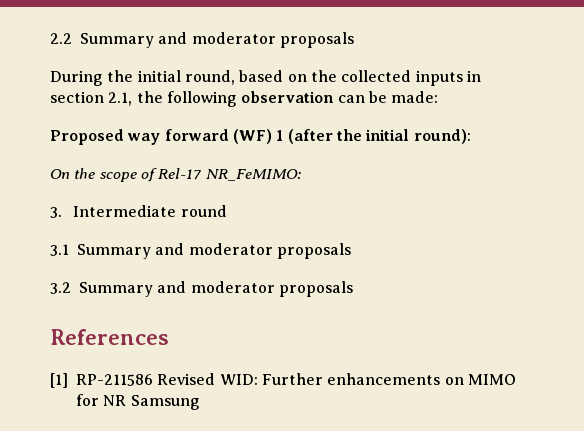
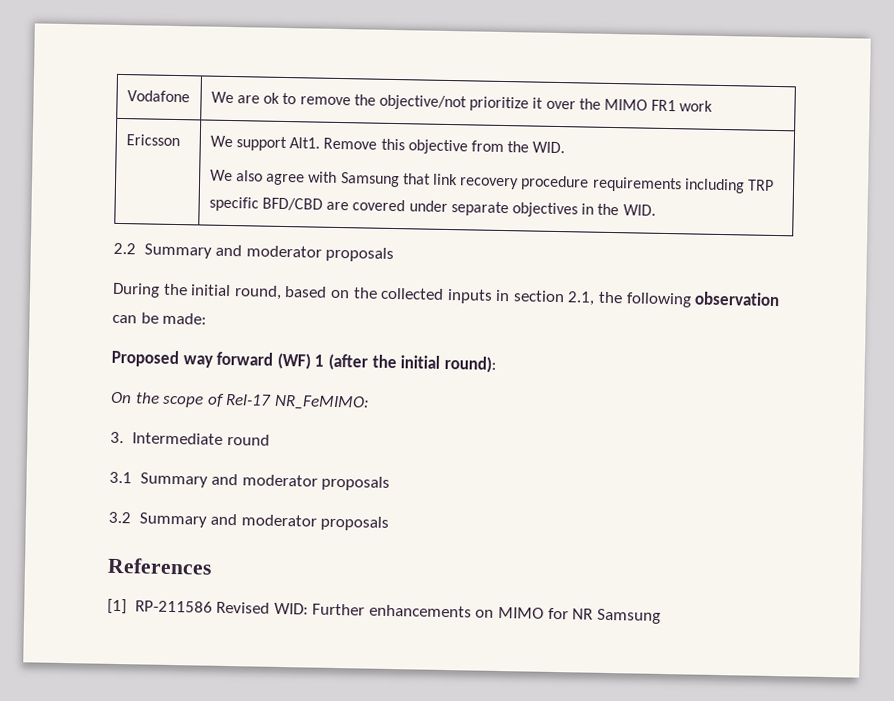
(50, 38) none -> [126,90,190,103] [210,91,714,112] [125,134,180,147] [209,135,566,155] [209,169,774,194] [208,196,656,218] Vodafone | We are ok to remove the objective/not prioritize it over the MIMO FR1 work // Ericsson | We support Alt1. Remove this objective from the WID. // We also agree with Samsung that link recovery procedure requirements including TRP specific BFD/CBD are covered under separate objectives in the WID. //

